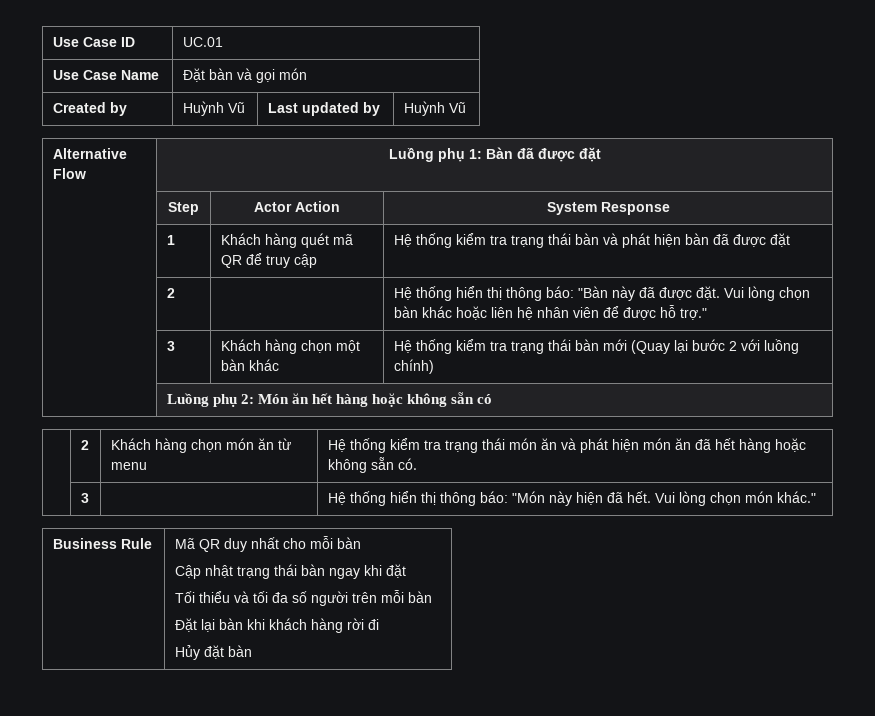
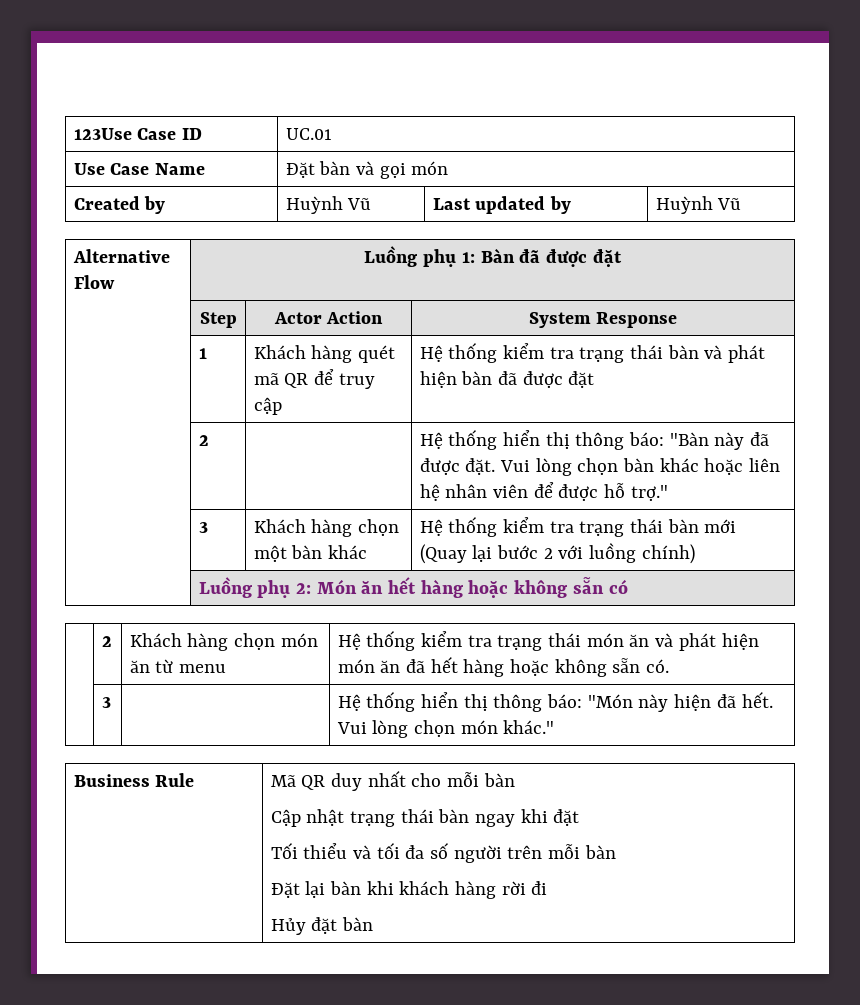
[52,37,79,47] Use -> [73,128,132,140] 123Use

